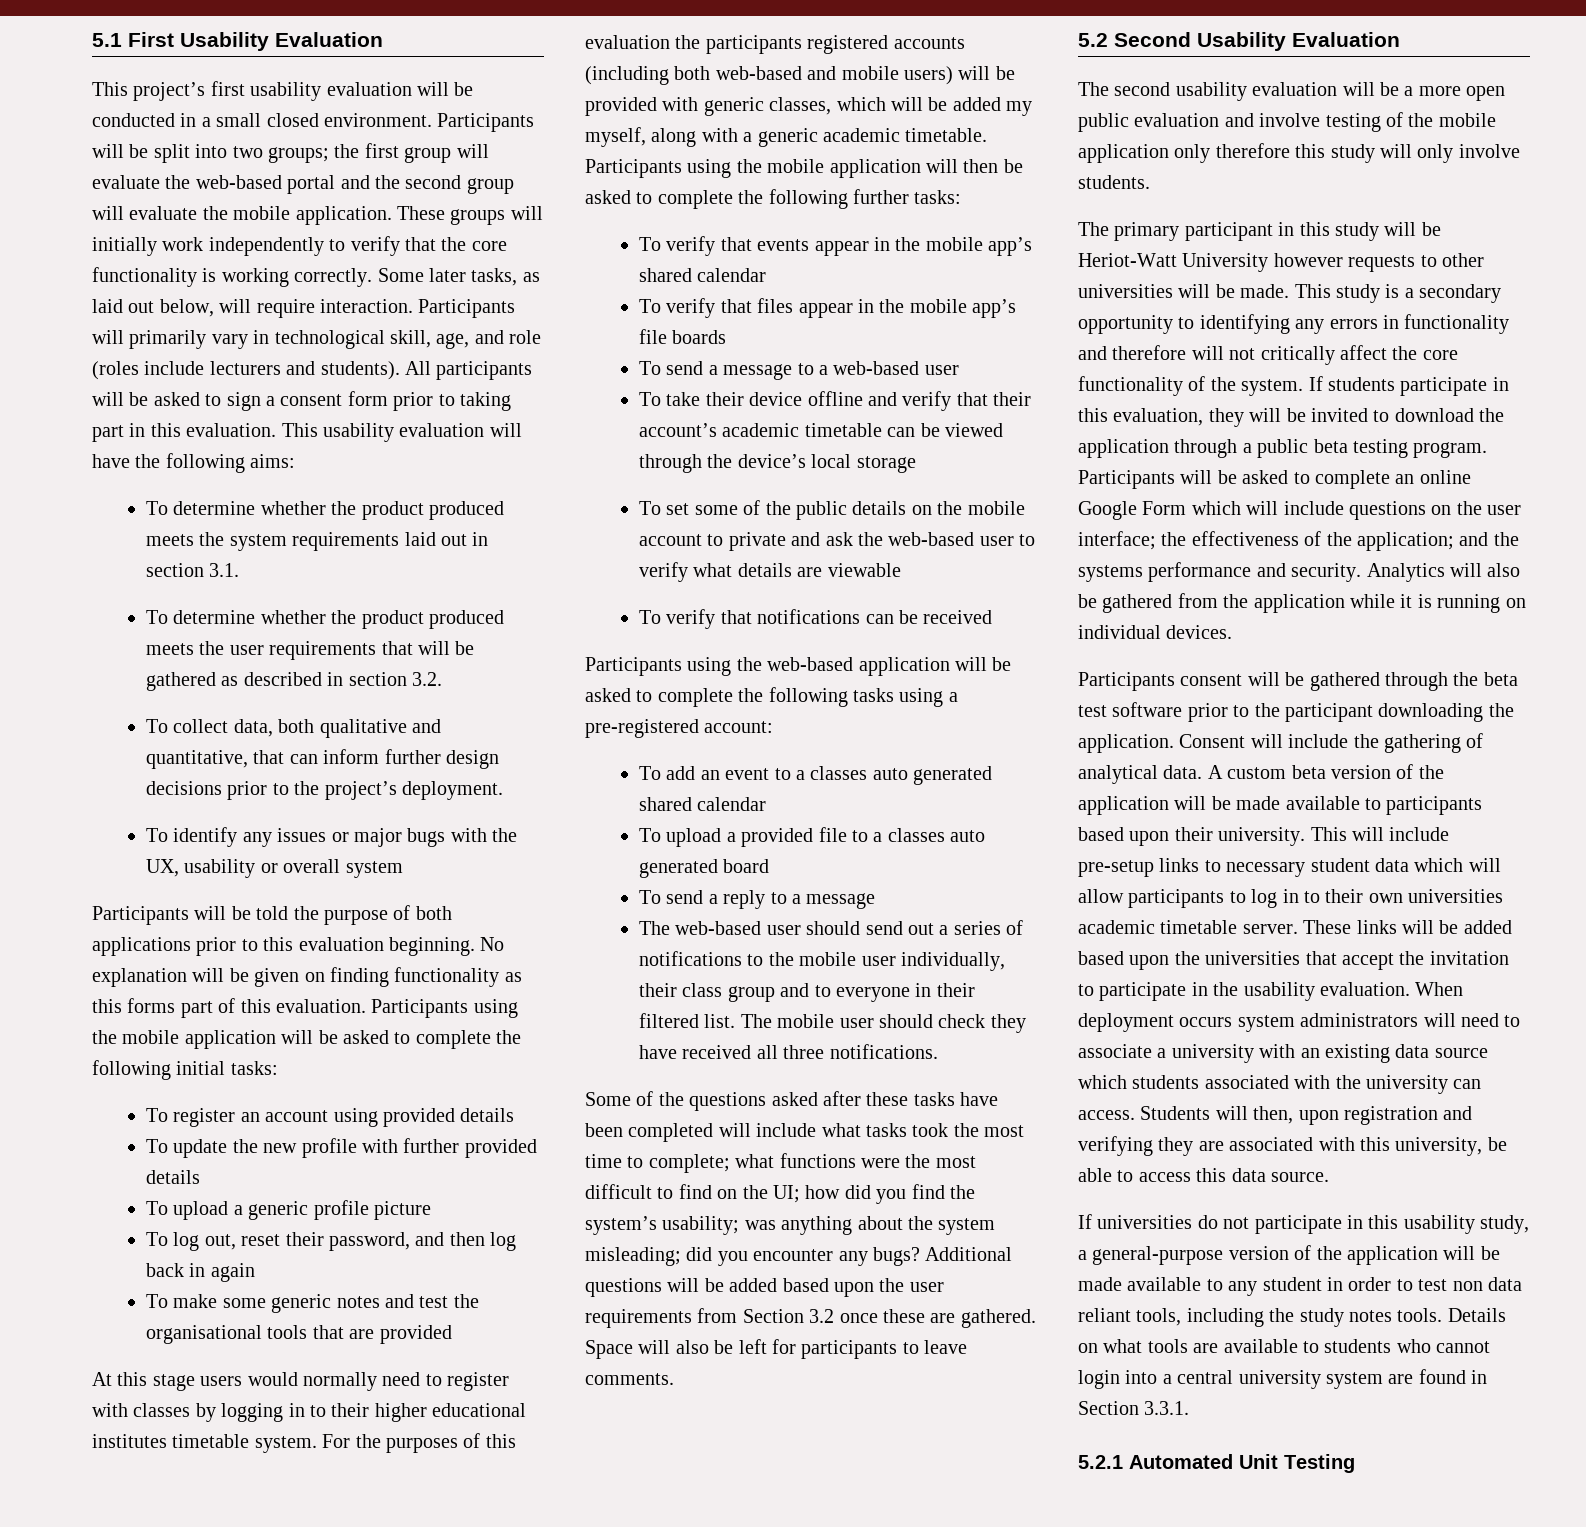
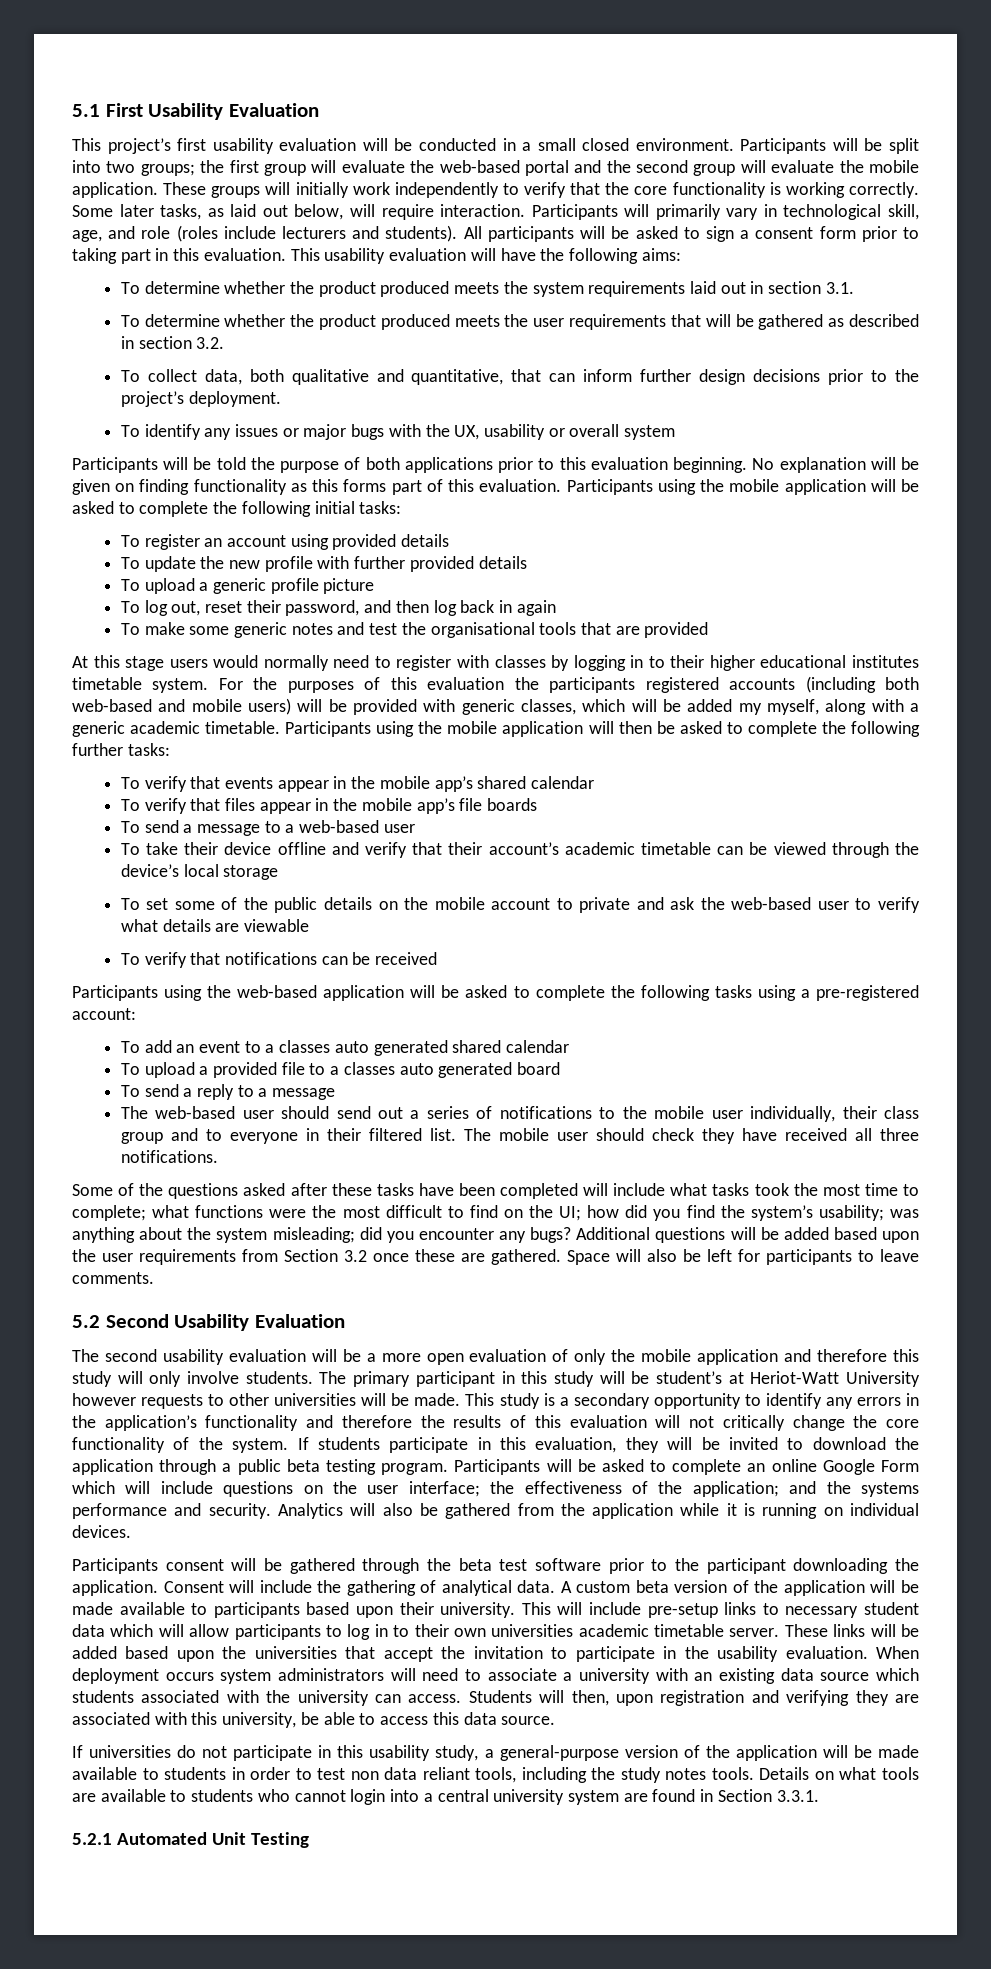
[1078,112,1496,132] [1078,144,1211,163] public evaluation and involve testing of the mobile application only -> [469,1349,812,1365] evaluation of only the mobile application and
(1150, 182) // -> (313, 1377) none
(1441, 229) none -> [655,1371,744,1384] student’s at
[1199,314,1290,334] identifying -> [765,1393,822,1409] identify
(1399, 322) none -> [72,1415,197,1431] the application’s
(1187, 352) none -> [420,1415,647,1428] the results of this evaluation
[1340,345,1387,360] affect -> [792,1415,845,1431] change
[1228,1277,1322,1296] any student -> [164,1767,227,1780] students

